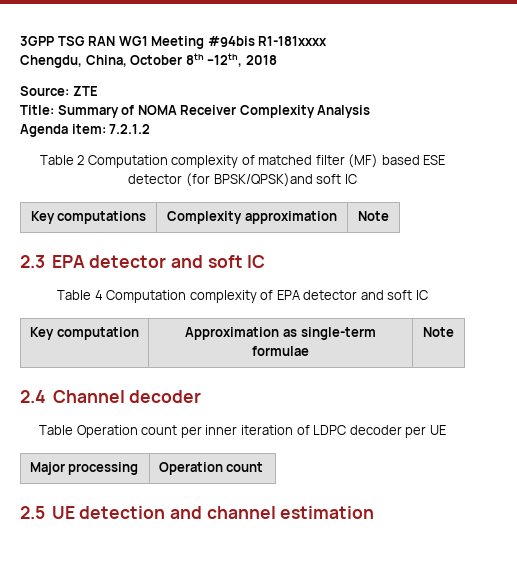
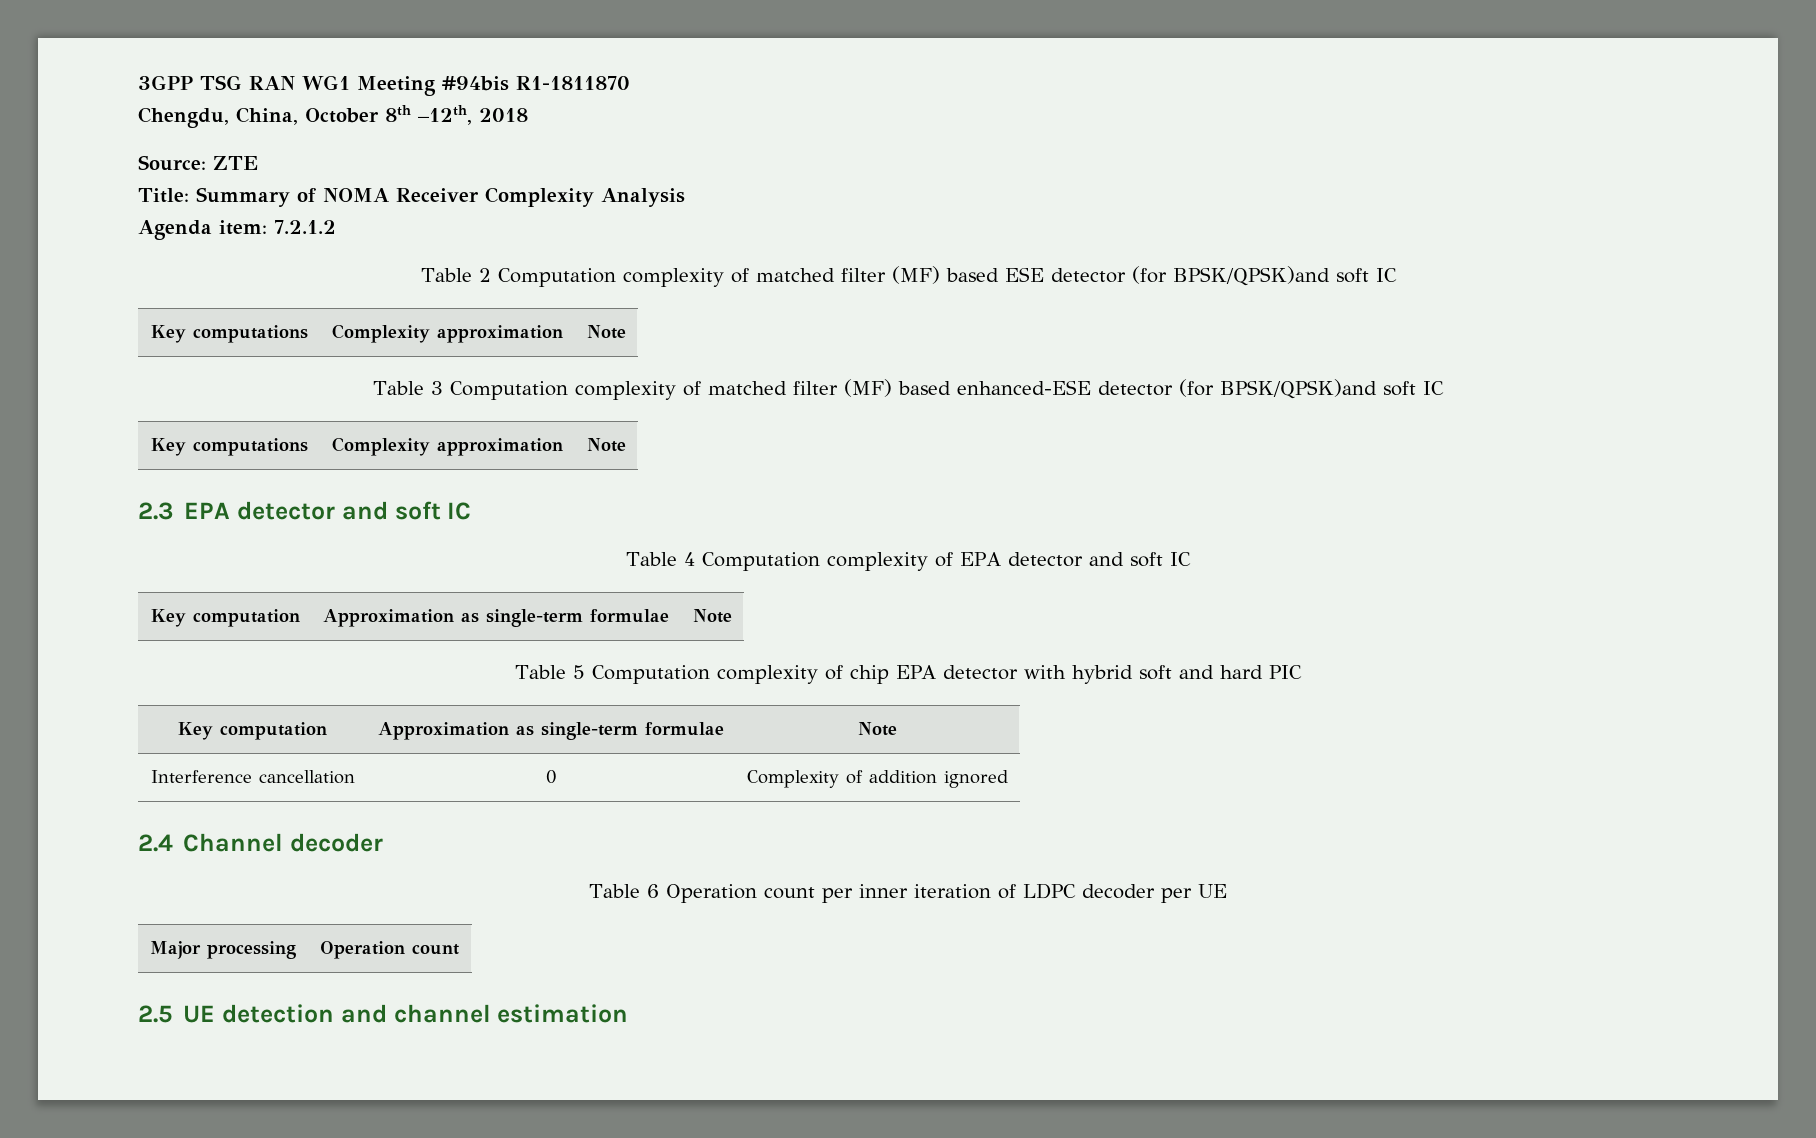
[258,36,328,46] R1-181xxxx -> [516,76,630,90] R1-1811870
(389, 216) none -> [373,379,1444,400] [150,438,308,456] [331,437,563,456] [586,438,626,452] // Table 3 Computation complexity of matched filter (MF) based enhanced-ESE detector (for BPSK/QPSK)and soft IC // Key computations | Complexity approximation | Note
(454, 332) none -> [514,665,1303,684] [178,722,327,740] [378,722,724,740] [858,722,897,736] [150,770,355,784] [545,770,557,784] [747,770,1008,788] // Table 5 Computation complexity of chip EPA detector with hybrid soft and hard PIC // Key computation | Approximation as single-term formulae | Note // Interference cancellation | 0 | Complexity of addition ignored
(74, 430) none -> [646,884,659,898] 6

